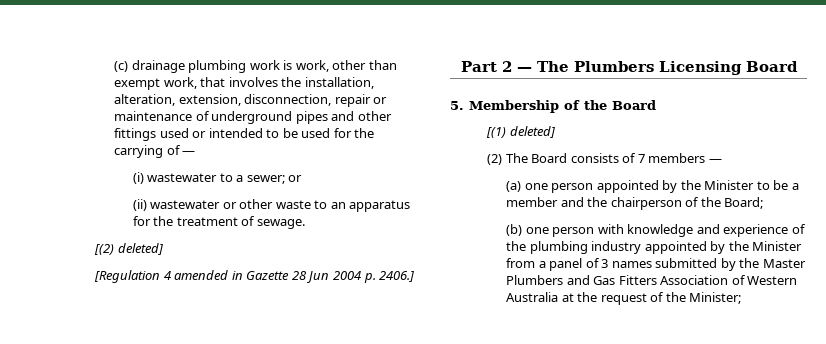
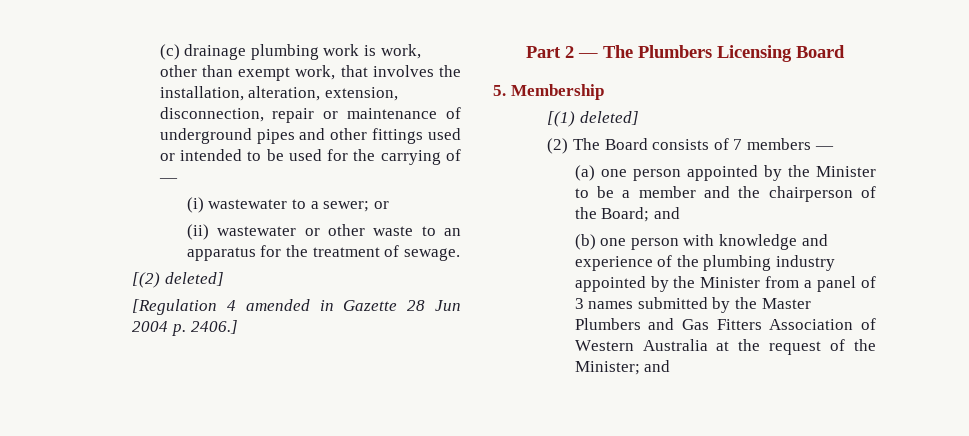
[564,100,656,110] of the Board -> (604, 92) none
(764, 203) none -> [653,207,680,219] and
(742, 298) none -> [644,360,671,372] and

